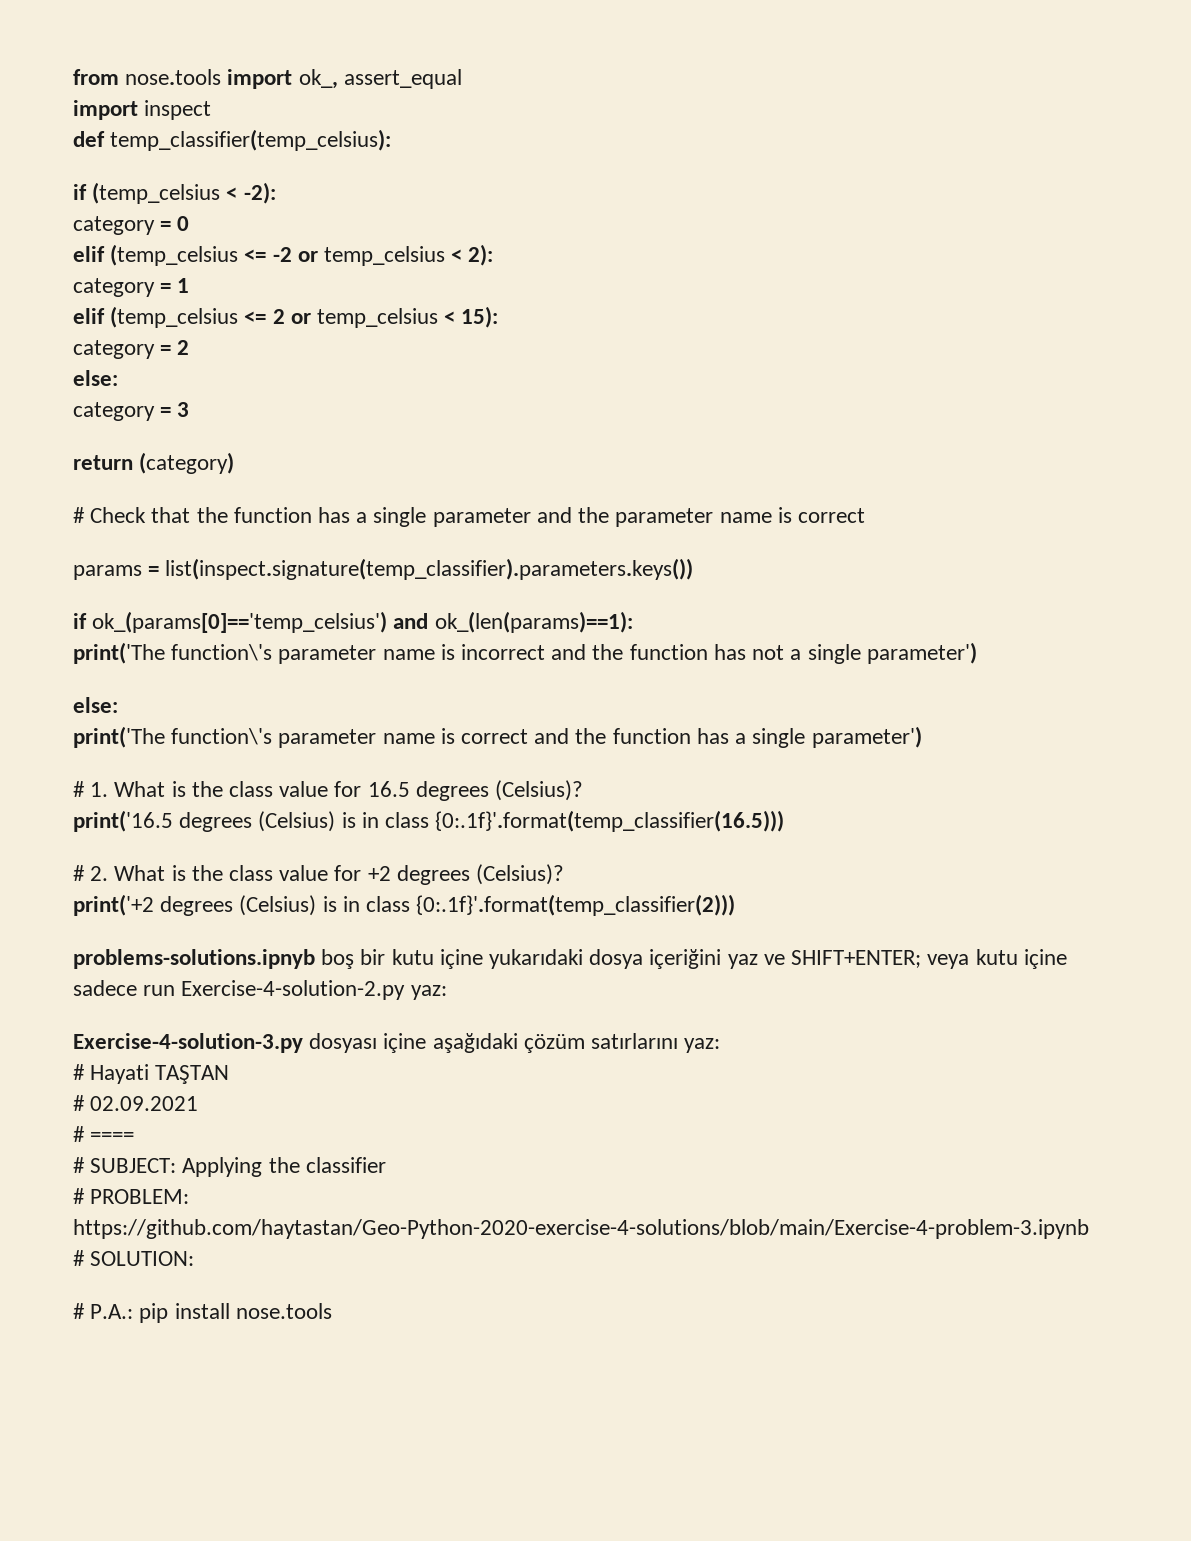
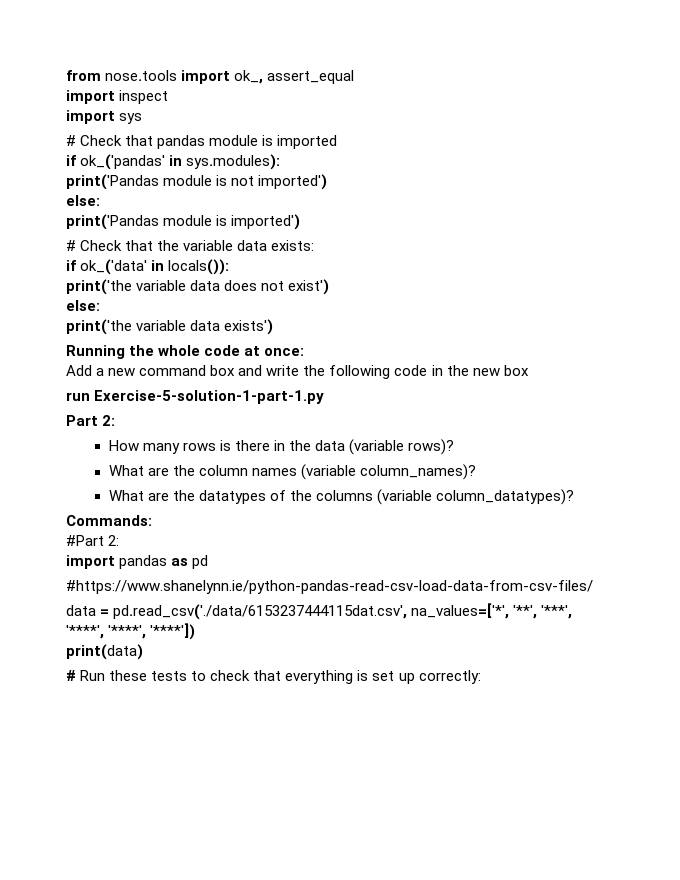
[73,129,392,151] [73,182,276,204] [73,216,190,235] [73,244,494,266] [73,278,190,297] [73,306,499,328] [73,340,190,359] [73,370,118,386] [73,402,190,421] [73,452,235,474] [73,507,865,527] [73,558,694,580] [73,611,633,633] [73,642,977,664] [73,697,118,713] [73,726,922,748] [73,780,584,801] [73,810,785,832] [73,864,565,885] [73,894,736,916] [73,949,1067,969] [73,980,447,1000] [73,1033,721,1053] [73,1064,230,1084] [73,1095,199,1111] [73,1126,135,1142] [73,1157,386,1177] [73,1188,190,1204] [73,1219,1089,1239] [73,1250,195,1266] [73,1303,332,1323] def temp_classifier(temp_celsius): // if (temp_celsius < -2): // category = 0 // elif (temp_celsius <= -2 or temp_celsius < 2): // category = 1 // elif (temp_celsius <= 2 or temp_celsius < 15): // category = 2 // else: // category = 3 // return (category) // # Check that the function has a single parameter and the parameter name is correct // params = list(inspect.signature(temp_classifier).parameters.keys()) // if ok_(params[0]=='temp_celsius') and ok_(len(params)==1): // print('The function\'s parameter name is incorrect and the function has not a single parameter') // else: // print('The function\'s parameter name is correct and the function has a single parameter') // # 1. What is the class value for 16.5 degrees (Celsius)? // print('16.5 degrees (Celsius) is in class {0:.1f}'.format(temp_classifier(16.5))) // # 2. What is the class value for +2 degrees (Celsius)? // print('+2 degrees (Celsius) is in class {0:.1f}'.format(temp_classifier(2))) // problems-solutions.ipnyb boş bir kutu içine yukarıdaki dosya içeriğini yaz ve SHIFT+ENTER; veya kutu içine sadece run Exercise-4-solution-2.py yaz: // Exercise-4-solution-3.py dosyası içine aşağıdaki çözüm satırlarını yaz: // # Hayati TAŞTAN // # 02.09.2021 // # ==== // # SUBJECT: Applying the classifier // # PROBLEM: https://github.com/haytastan/Geo-Python-2020-exercise-4-solutions/blob/main/Exercise-4-problem-3.ipynb // # SOLUTION: // # P.A.: pip install nose.tools -> [66,110,143,124] [66,135,338,149] [66,154,281,170] [66,174,328,190] [66,195,100,206] [66,214,301,230] [66,240,315,251] [66,259,230,275] [66,279,330,295] [66,300,100,311] [66,319,274,335] [66,345,305,359] [66,365,529,379] [66,390,325,404] [66,415,116,426] [108,439,455,455] [108,464,477,480] [108,489,575,505] [66,515,152,526] [66,535,120,546] [66,555,209,569] [66,580,593,594] [66,603,573,620] [66,623,196,640] [66,644,143,660] [66,670,481,684] import sys // # Check that pandas module is imported // if ok_('pandas' in sys.modules): // print('Pandas module is not imported') // else: // print('Pandas module is imported') // # Check that the variable data exists: // if ok_('data' in locals()): // print('the variable data does not exist') // else: // print('the variable data exists') // Running the whole code at once: // Add a new command box and write the following code in the new box // run Exercise-5-solution-1-part-1.py // Part 2: // How many rows is there in the data (variable rows)? // What are the column names (variable column_names)? // What are the datatypes of the columns (variable column_datatypes)? // Commands: // #Part 2: // import pandas as pd // #https://www.shanelynn.ie/python-pandas-read-csv-load-data-from-csv-files/ // data = pd.read_csv('./data/6153237444115dat.csv', na_values=['*', '**', '***', '****', '****', '****']) // print(data) // # Run these tests to check that everything is set up correctly:

